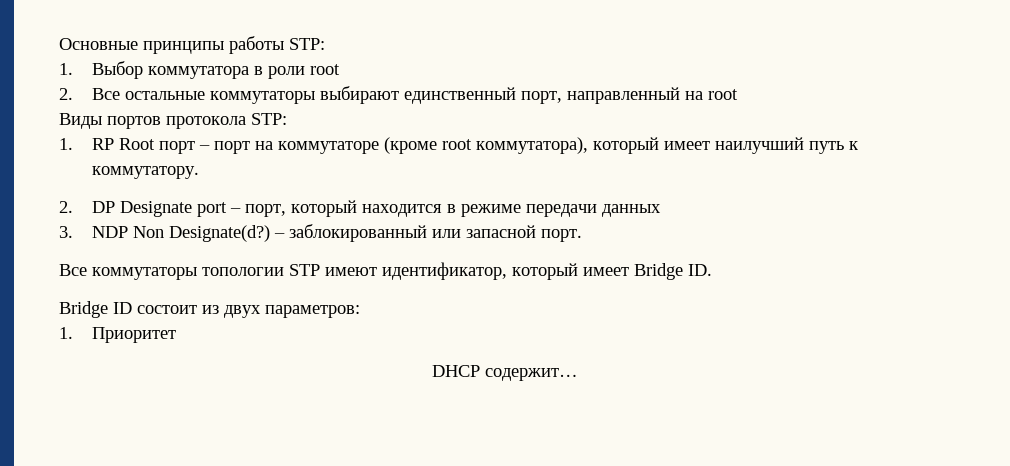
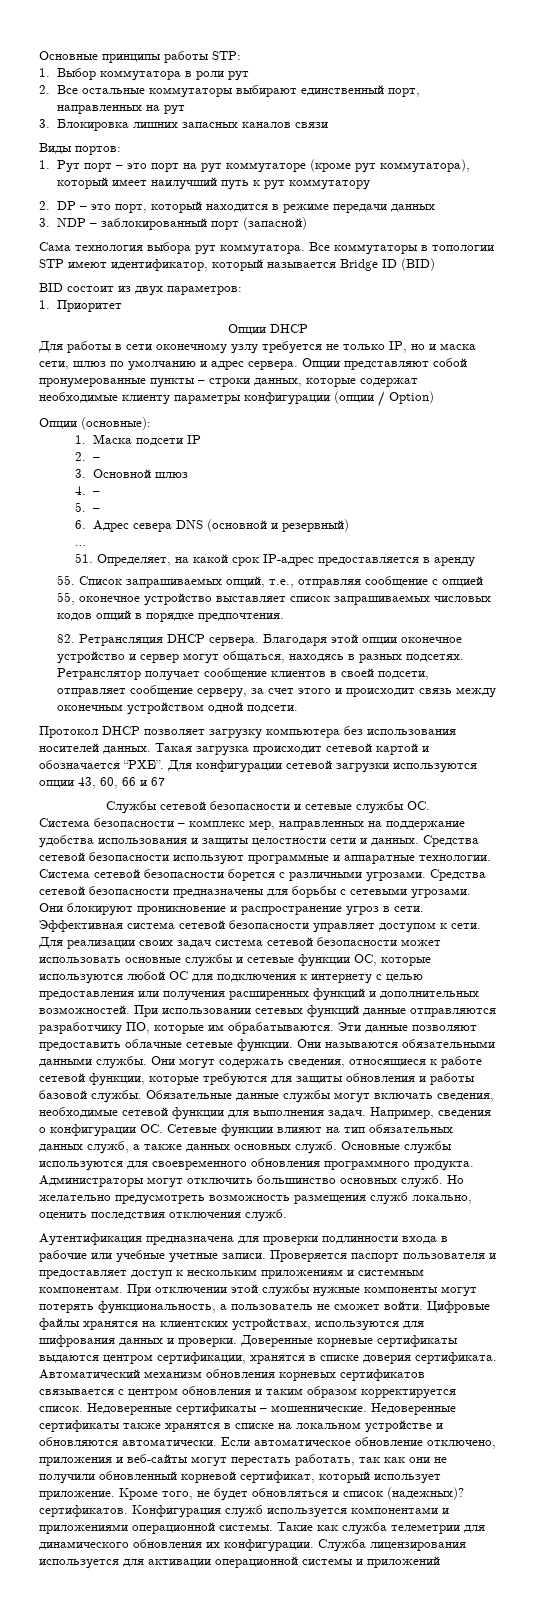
[310,64,341,75] root -> [228,71,250,81] рут
[567,87,739,104] [59,113,287,129] [59,138,156,150] направленный на root // Виды портов протокола STP: // 1. RP Root -> [57,105,186,115] [39,119,329,131] [39,143,121,155] [39,160,81,173] направленных на рут // 3. Блокировка лишних запасных каналов связи // Виды портов: // 1. Рут
(211, 147) none -> [127,163,148,169] это
(274, 145) none -> [201,163,223,173] рут
[442,139,473,150] root -> [355,163,377,173] рут
[92,166,200,179] коммутатору. -> [264,179,371,190] рут коммутатору
[120,201,242,217] Designate port – -> [80,204,112,210] – это
[133,224,583,242] Non Designate(d?) – заблокированный или запасной порт. // -> [90,217,308,230] [39,242,305,255] – заблокированный порт (запасной) // Сама технология выбора рут коммутатора.
(197, 273) none -> [421,245,428,251] в
[583,263,712,280] [59,301,132,318] имеет Bridge ID. // Bridge ID -> [267,258,435,271] [39,283,63,292] называется Bridge ID (BID) // BID
[432,365,578,381] DHCP содержит… -> [228,324,308,335] [38,341,476,354] [39,358,467,371] [39,377,418,388] [39,391,434,407] [39,417,151,430] [75,434,202,446] [75,452,101,461] [75,469,189,478] [75,486,101,495] [75,502,101,512] [75,519,350,532] [75,545,87,546] [75,553,476,567] [57,575,484,588] [57,592,492,606] [57,610,285,622] [57,634,463,646] [57,651,465,664] [57,668,430,681] [57,685,497,698] [57,702,299,715] [39,726,456,739] [39,743,429,756] [39,760,477,773] [39,777,165,789] [106,801,430,814] [39,818,465,830] [39,835,479,848] [39,852,491,865] [39,869,486,882] [39,886,471,899] [39,903,424,916] [39,920,481,933] [38,937,441,949] [39,954,431,967] [39,971,423,984] [39,988,479,1001] [39,1005,496,1018] [39,1022,477,1035] [39,1039,495,1052] [39,1056,482,1069] [39,1073,475,1086] [39,1090,494,1103] [39,1107,491,1120] [39,1124,453,1137] [39,1141,452,1154] [39,1158,474,1171] [39,1175,464,1188] [39,1192,472,1205] [39,1209,287,1222] [39,1233,448,1246] [39,1250,496,1263] [39,1269,424,1280] [39,1284,477,1297] [39,1301,490,1314] [39,1318,424,1331] [39,1335,458,1347] [39,1352,497,1364] [39,1369,425,1381] [39,1386,456,1399] [39,1403,456,1415] [39,1420,443,1433] [39,1437,496,1449] [39,1454,447,1467] [39,1471,441,1484] [39,1487,464,1501] [39,1505,449,1518] [39,1522,485,1535] [39,1539,466,1552] [39,1556,440,1569] Опции DHCP // Для работы в сети оконечному узлу требуется не только IP, но и маска сети, шлюз по умолчанию и адрес сервера. Опции представляют собой пронумерованные пункты – строки данных, которые содержат необходимые клиенту параметры конфигурации (опции / Option) // Опции (основные): // 1. Маска подсети IP // 2. – // 3. Основной шлюз // 4. – // 5. – // 6. Адрес севера DNS (основной и резервный) // … // 51. Определяет, на какой срок IP-адрес предоставляется в аренду // 55. Список запрашиваемых опций, т.е., отправляя сообщение с опцией 55, оконечное устройство выставляет список запрашиваемых числовых кодов опций в порядке предпочтения. // 82. Ретрансляция DHCP сервера. Благодаря этой опции оконечное устройство и сервер могут общаться, находясь в разных подсетях. Ретранслятор получает сообщение клиентов в своей подсети, отправляет сообщение серверу, за счет этого и происходит связь между оконечным устройством одной подсети. // Протокол DHCP позволяет загрузку компьютера без использования носителей данных. Такая загрузка происходит сетевой картой и обозначается “PXE”. Для конфигурации сетевой загрузки используются опции 43, 60, 66 и 67 // Службы сетевой безопасности и сетевые службы ОС. // Система безопасности – комплекс мер, направленных на поддержание удобства использования и защиты целостности сети и данных. Средства сетевой безопасности используют программные и аппаратные технологии. Система сетевой безопасности борется с различными угрозами. Средства сетевой безопасности предназначены для борьбы с сетевыми угрозами. Они блокируют проникновение и распространение угроз в сети. Эффективная система сетевой безопасности управляет доступом к сети. Для реализации своих задач система сетевой безопасности может использовать основные службы и сетевые функции ОС, которые используются любой ОС для подключения к интернету с целью предоставления или получения расширенных функций и дополнительных возможностей. При использовании сетевых функций данные отправляются разработчику ПО, которые им обрабатываются. Эти данные позволяют предоставить облачные сетевые функции. Они называются обязательными данными службы. Они могут содержать сведения, относящиеся к работе сетевой функции, которые требуются для защиты обновления и работы базовой службы. Обязательные данные службы могут включать сведения, необходимые сетевой функции для выполнения задач. Например, сведения о конфигурации ОС. Сетевые функции влияют на тип обязательных данных служб, а также данных основных служб. Основные службы используются для своевременного обновления программного продукта. Администраторы могут отключить большинство основных служб. Но желательно предусмотреть возможность размещения служб локально, оценить последствия отключения служб. // Аутентификация предназначена для проверки подлинности входа в рабочие или учебные учетные записи. Проверяется паспорт пользователя и предоставляет доступ к нескольким приложениям и системным компонентам. При отключении этой службы нужные компоненты могут потерять функциональность, а пользователь не сможет войти. Цифровые файлы хранятся на клиентских устройствах, используются для шифрования данных и проверки. Доверенные корневые сертификаты выдаются центром сертификации, хранятся в списке доверия сертификата. Автоматический механизм обновления корневых сертификатов связывается с центром обновления и таким образом корректируется список. Недоверенные сертификаты – мошеннические. Недоверенные сертификаты также хранятся в списке на локальном устройстве и обновляются автоматически. Если автоматическое обновление отключено, приложения и веб-сайты могут перестать работать, так как они не получили обновленный корневой сертификат, который использует приложение. Кроме того, не будет обновляться и список (надежных)? сертификатов. Конфигурация служб используется компонентами и приложениями операционной системы. Такие как служба телеметрии для динамического обновления их конфигурации. Служба лицензирования используется для активации операционной системы и приложений

